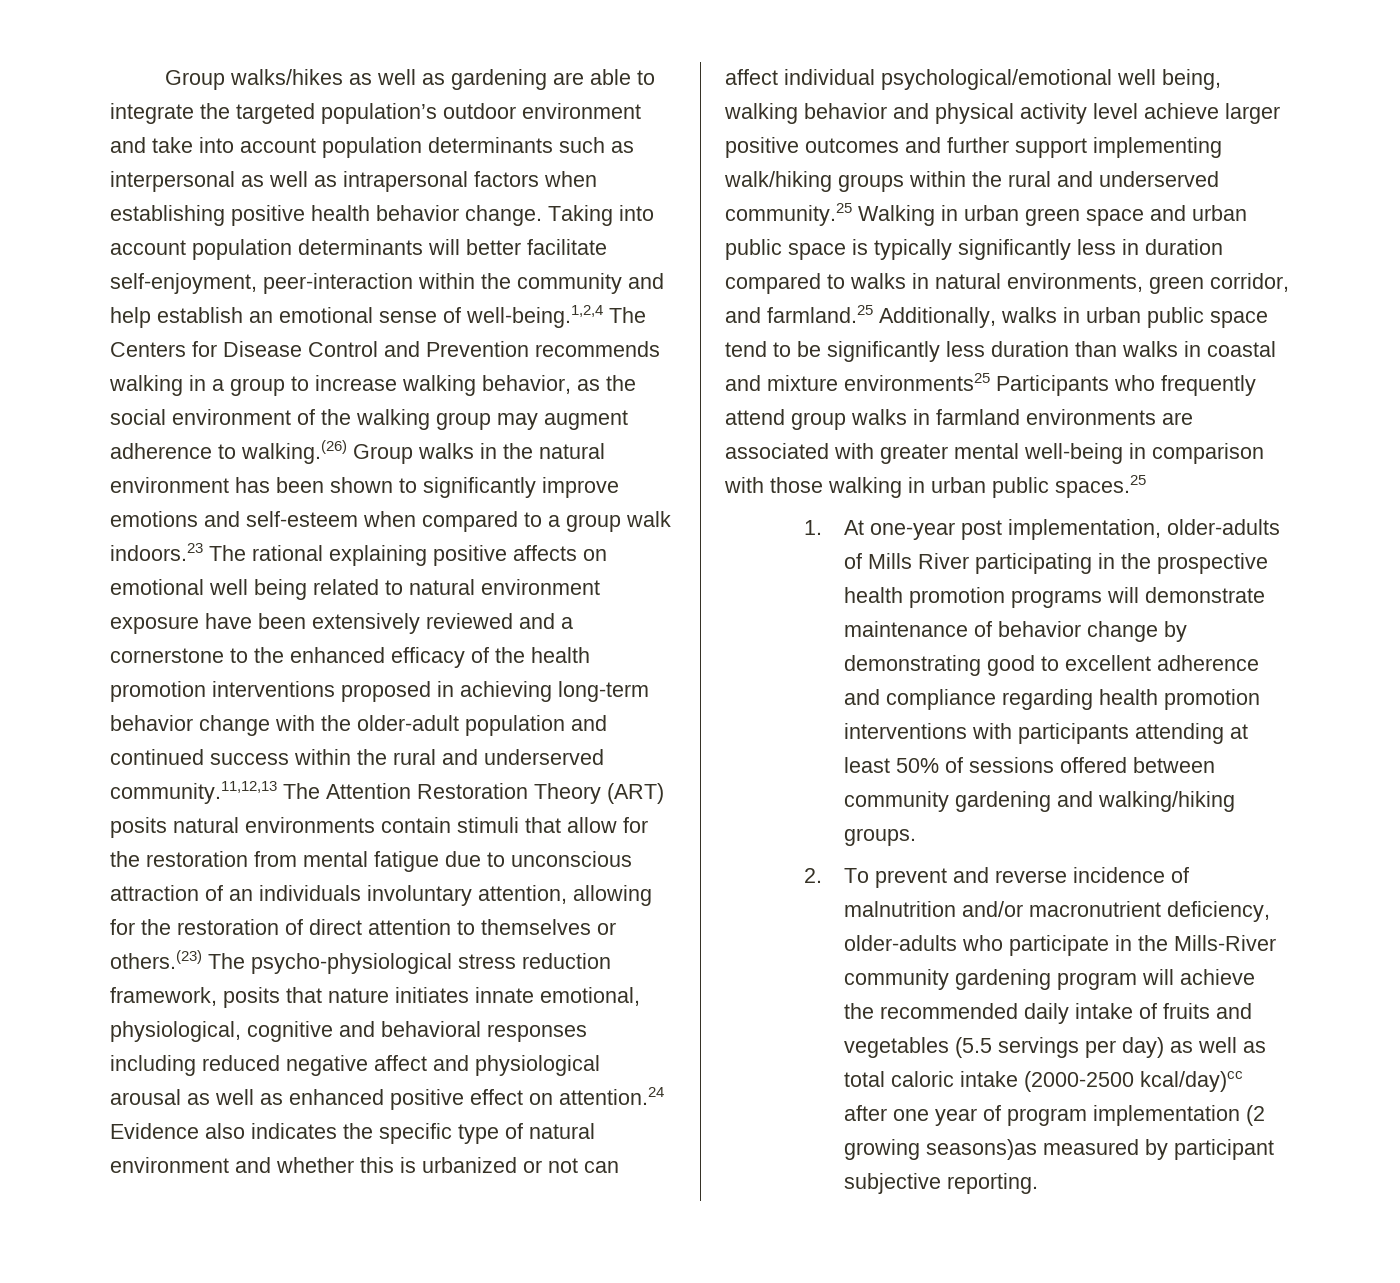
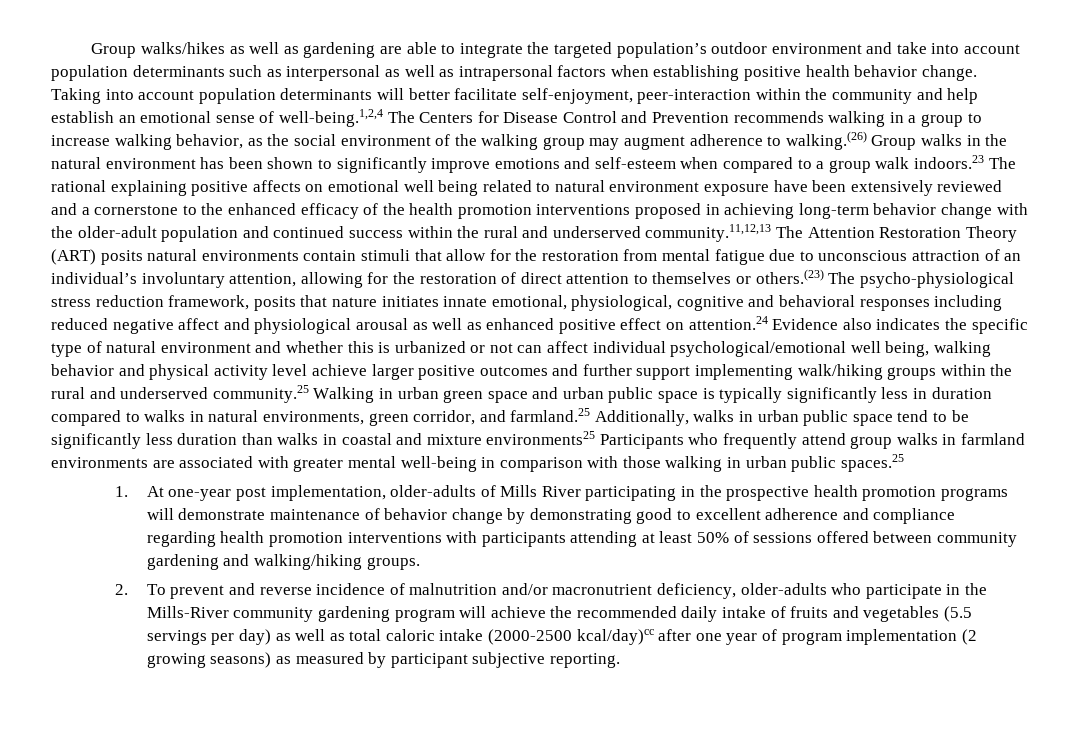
[259,885,361,901] individuals -> [51,272,137,284] individual’s
[925,1139,1037,1160] seasons)as -> [210,652,291,668] seasons) as

